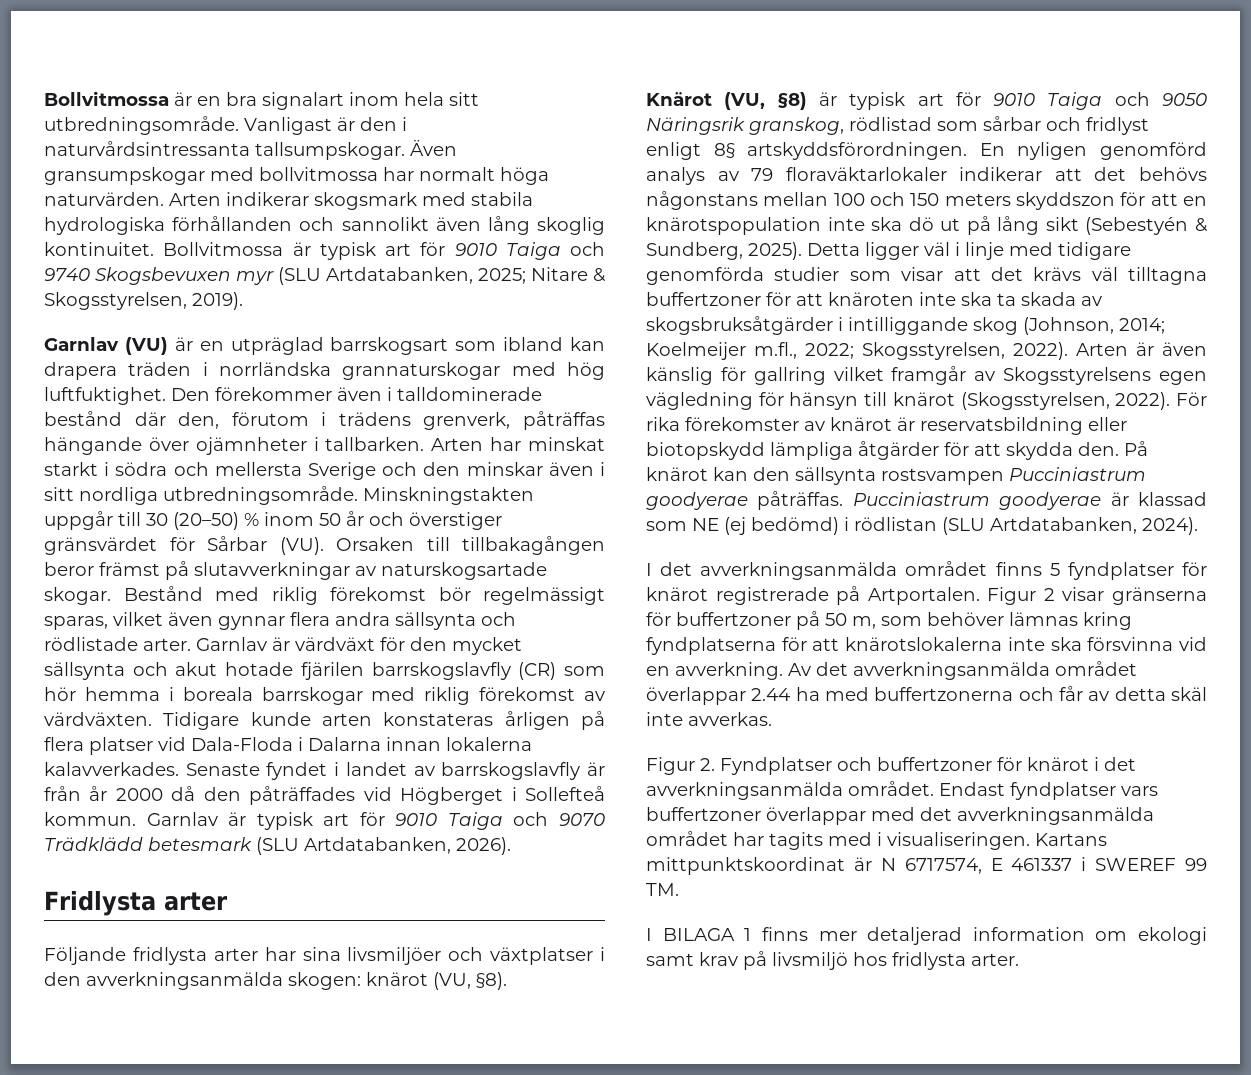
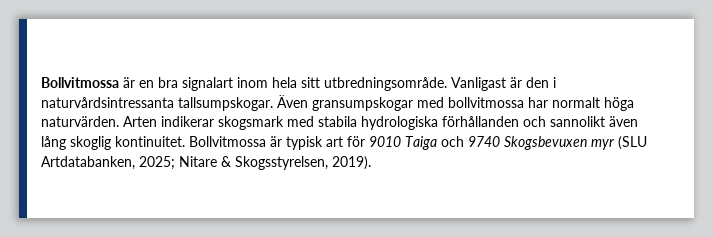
[44,337,605,355] [44,362,605,380] [44,387,542,405] [44,411,605,430] [44,437,605,455] [44,462,605,480] [44,486,534,505] [44,511,502,530] [44,536,605,555] [44,561,547,580] [44,586,605,605] [44,612,516,630] [44,637,522,655] [44,662,605,680] [44,687,605,705] [44,711,605,730] [44,737,532,755] [44,762,605,780] [44,786,605,805] [44,812,605,830] [44,837,511,855] [44,891,228,916] [44,947,605,965] [44,972,507,990] [646,92,1207,110] [646,116,1149,135] [646,142,1207,160] [646,167,1207,185] [646,191,1207,210] [646,216,1208,235] [646,242,1131,260] [646,267,1207,285] [646,292,1102,306] [646,316,1165,335] [646,342,1207,360] [646,366,1207,385] [646,392,1207,410] [646,417,1127,435] [646,441,1148,460] [646,467,1146,485] [646,491,1207,510] [646,517,1198,535] [646,561,1207,580] [646,586,1207,605] [646,611,1132,630] [646,637,1207,655] [646,661,1137,680] [646,686,1207,705] [646,712,772,726] [646,757,1136,775] [646,781,1158,800] [646,807,1154,825] [646,831,1107,850] [646,857,1207,875] [646,883,679,896] [646,927,1207,945] [646,951,1019,970] // Garnlav (VU) är en utpräglad barrskogsart som ibland kan drapera träden i norrländska grannaturskogar med hög luftfuktighet. Den förekommer även i talldominerade bestånd där den, förutom i trädens grenverk, påträffas hängande över ojämnheter i tallbarken. Arten har minskat starkt i södra och mellersta Sverige och den minskar även i sitt nordliga utbredningsområde. Minskningstakten uppgår till 30 (20–50) % inom 50 år och överstiger gränsvärdet för Sårbar (VU). Orsaken till tillbakagången beror främst på slutavverkningar av naturskogsartade skogar. Bestånd med riklig förekomst bör regelmässigt sparas, vilket även gynnar flera andra sällsynta och rödlistade arter. Garnlav är värdväxt för den mycket sällsynta och akut hotade fjärilen barrskogslavfly (CR) som hör hemma i boreala barrskogar med riklig förekomst av värdväxten. Tidigare kunde arten konstateras årligen på flera platser vid Dala-Floda i Dalarna innan lokalerna kalavverkades. Senaste fyndet i landet av barrskogslavfly är från år 2000 då den påträffades vid Högberget i Sollefteå kommun. Garnlav är typisk art för 9010 Taiga och 9070 Trädklädd betesmark (SLU Artdatabanken, 2026). // Fridlysta arter // Följande fridlysta arter har sina livsmiljöer och växtplatser i den avverkningsanmälda skogen: knärot (VU, §8). // Knärot (VU, §8) är typisk art för 9010 Taiga och 9050 Näringsrik granskog, rödlistad som sårbar och fridlyst enligt 8§ artskyddsförordningen. En nyligen genomförd analys av 79 floraväktarlokaler indikerar att det behövs någonstans mellan 100 och 150 meters skyddszon för att en knärotspopulation inte ska dö ut på lång sikt (Sebestyén & Sundberg, 2025). Detta ligger väl i linje med tidigare genomförda studier som visar att det krävs väl tilltagna buffertzoner för att knäroten inte ska ta skada av skogsbruksåtgärder i intilliggande skog (Johnson, 2014; Koelmeijer m.fl., 2022; Skogsstyrelsen, 2022). Arten är även känslig för gallring vilket framgår av Skogsstyrelsens egen vägledning för hänsyn till knärot (Skogsstyrelsen, 2022). För rika förekomster av knärot är reservatsbildning eller biotopskydd lämpliga åtgärder för att skydda den. På knärot kan den sällsynta rostsvampen Pucciniastrum goodyerae påträffas. Pucciniastrum goodyerae är klassad som NE (ej bedömd) i rödlistan (SLU Artdatabanken, 2024). // I det avverkningsanmälda området finns 5 fyndplatser för knärot registrerade på Artportalen. Figur 2 visar gränserna för buffertzoner på 50 m, som behöver lämnas kring fyndplatserna för att knärotslokalerna inte ska försvinna vid en avverkning. Av det avverkningsanmälda området överlappar 2.44 ha med buffertzonerna och får av detta skäl inte avverkas. // Figur 2. Fyndplatser och buffertzoner för knärot i det avverkningsanmälda området. Endast fyndplatser vars buffertzoner överlappar med det avverkningsanmälda området har tagits med i visualiseringen. Kartans mittpunktskoordinat är N 6717574, E 461337 i SWEREF 99 TM. // I BILAGA 1 finns mer detaljerad information om ekologi samt krav på livsmiljö hos fridlysta arter. -> (371, 163) none

